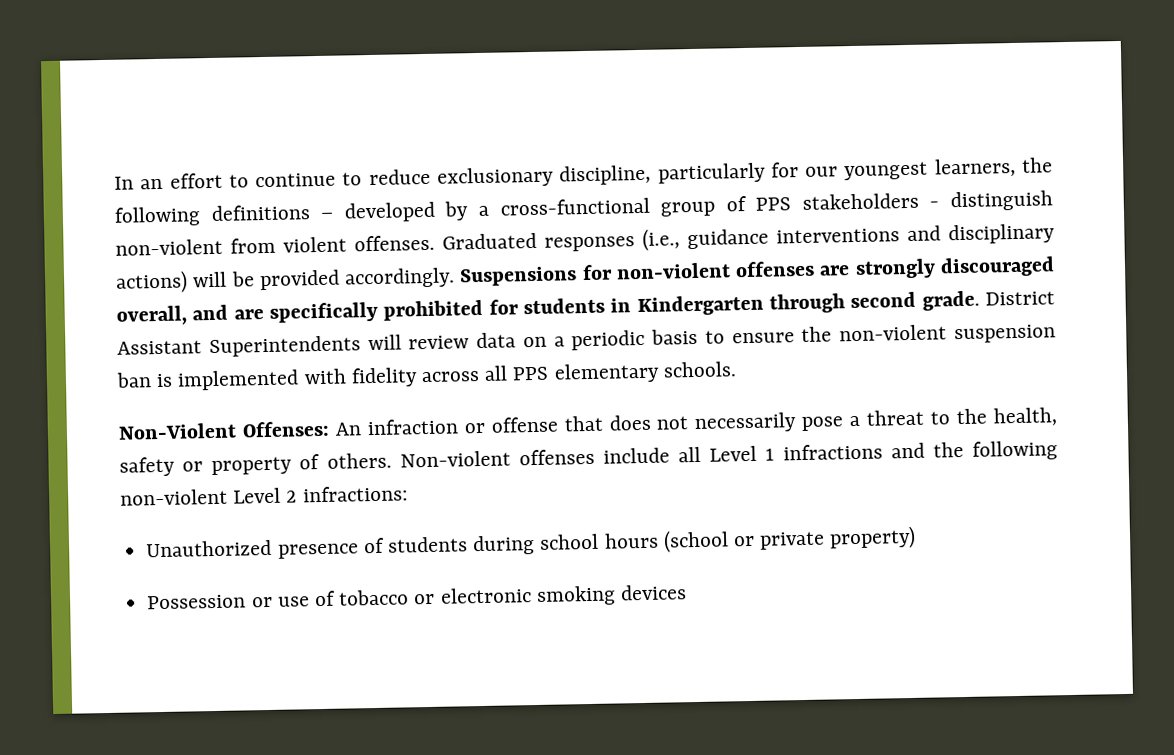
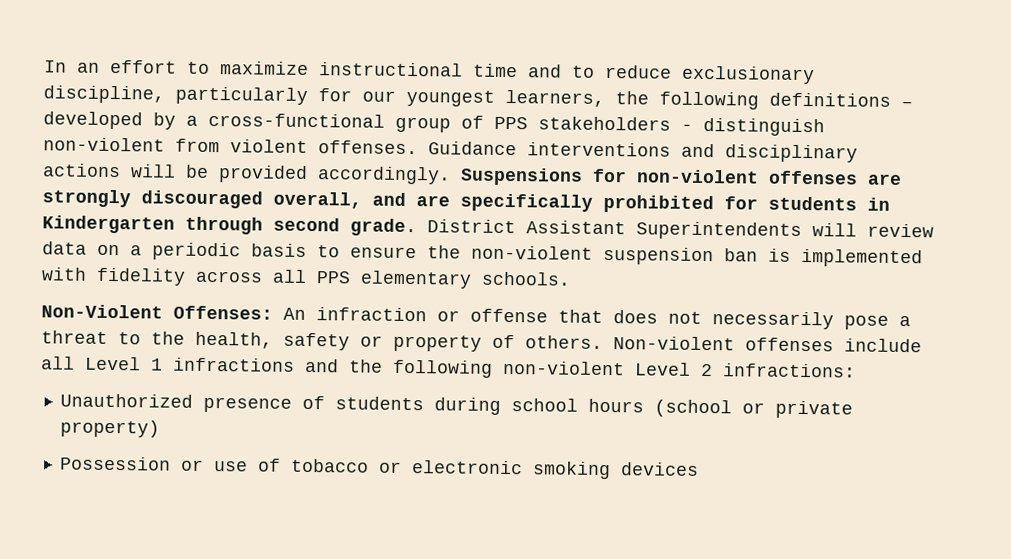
[255,172,337,188] continue -> [220,61,562,78] maximize instructional time and
[442,228,769,252] Graduated responses (i.e., guidance -> [428,141,517,156] Guidance
[115,270,188,294] actions) -> [43,163,121,178] actions

